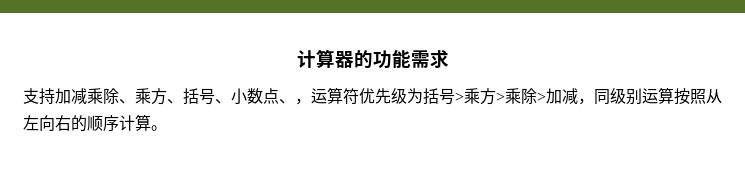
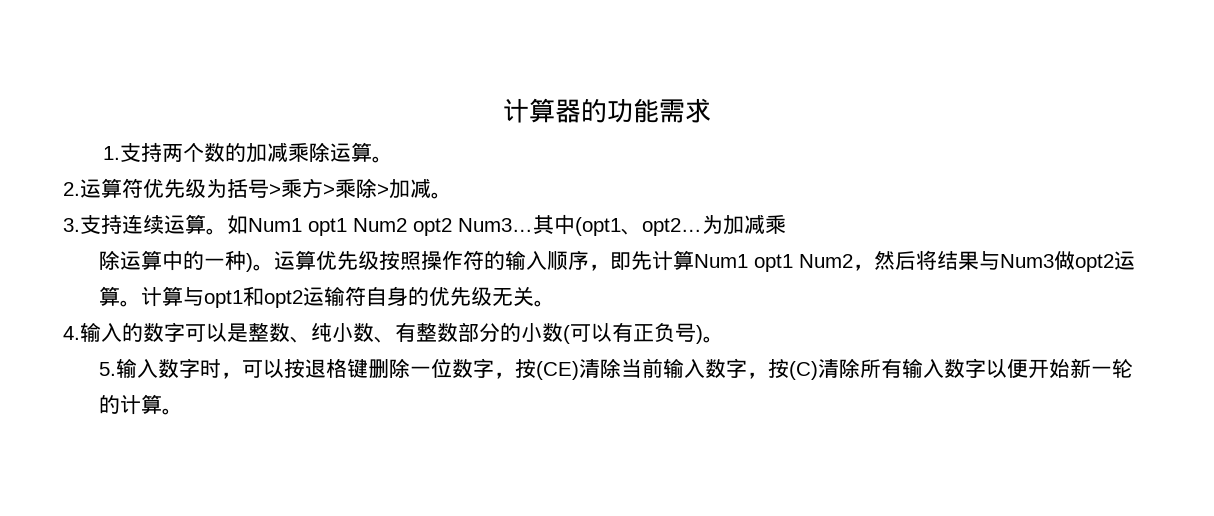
[23,88,311,105] 支持加减乘除、乘方、括号、小数点、， -> [103,142,394,163] [63,182,80,196] 1.支持两个数的加减乘除运算。 // 2.
[578,87,722,105] [23,115,119,132] ，同级别运算按照从左向右的顺序 -> [431,192,452,199] [63,214,786,236] [99,250,1136,272] [99,286,556,308] [63,322,724,344] [99,358,1134,380] [99,395,121,414] 。 // 3.支持连续运算。如Num1 opt1 Num2 opt2 Num3…其中(opt1、opt2…为加减乘 // 除运算中的一种)。运算优先级按照操作符的输入顺序，即先计算Num1 opt1 Num2，然后将结果与Num3做opt2运算。计算与opt1和opt2运输符自身的优先级无关。 // 4.输入的数字可以是整数、纯小数、有整数部分的小数(可以有正负号)。 // 5.输入数字时，可以按退格键删除一位数字，按(CE)清除当前输入数字，按(C)清除所有输入数字以便开始新一轮的

